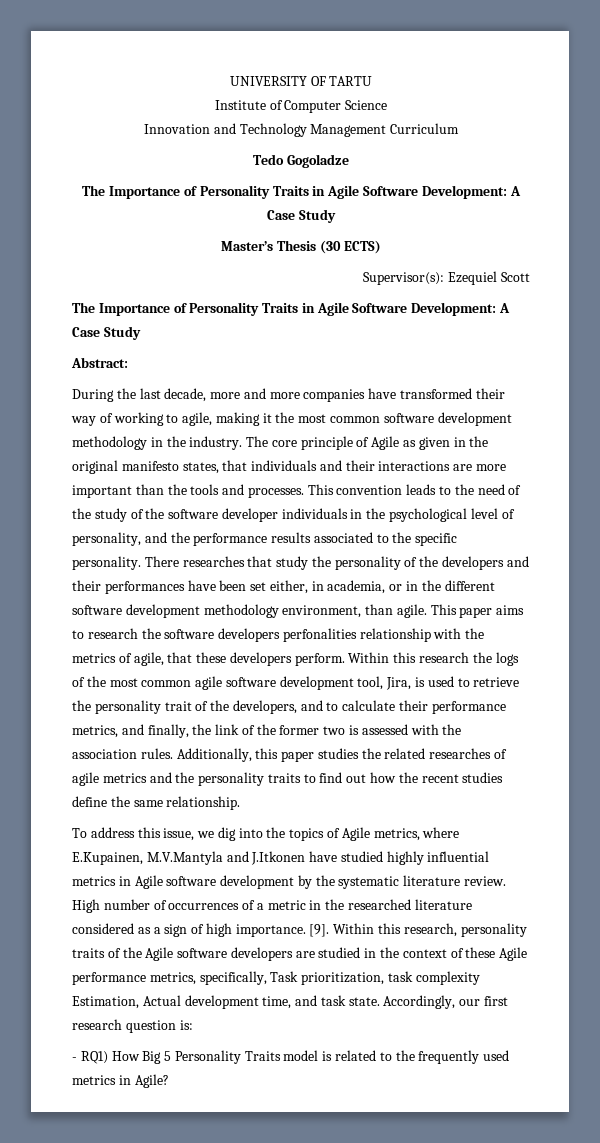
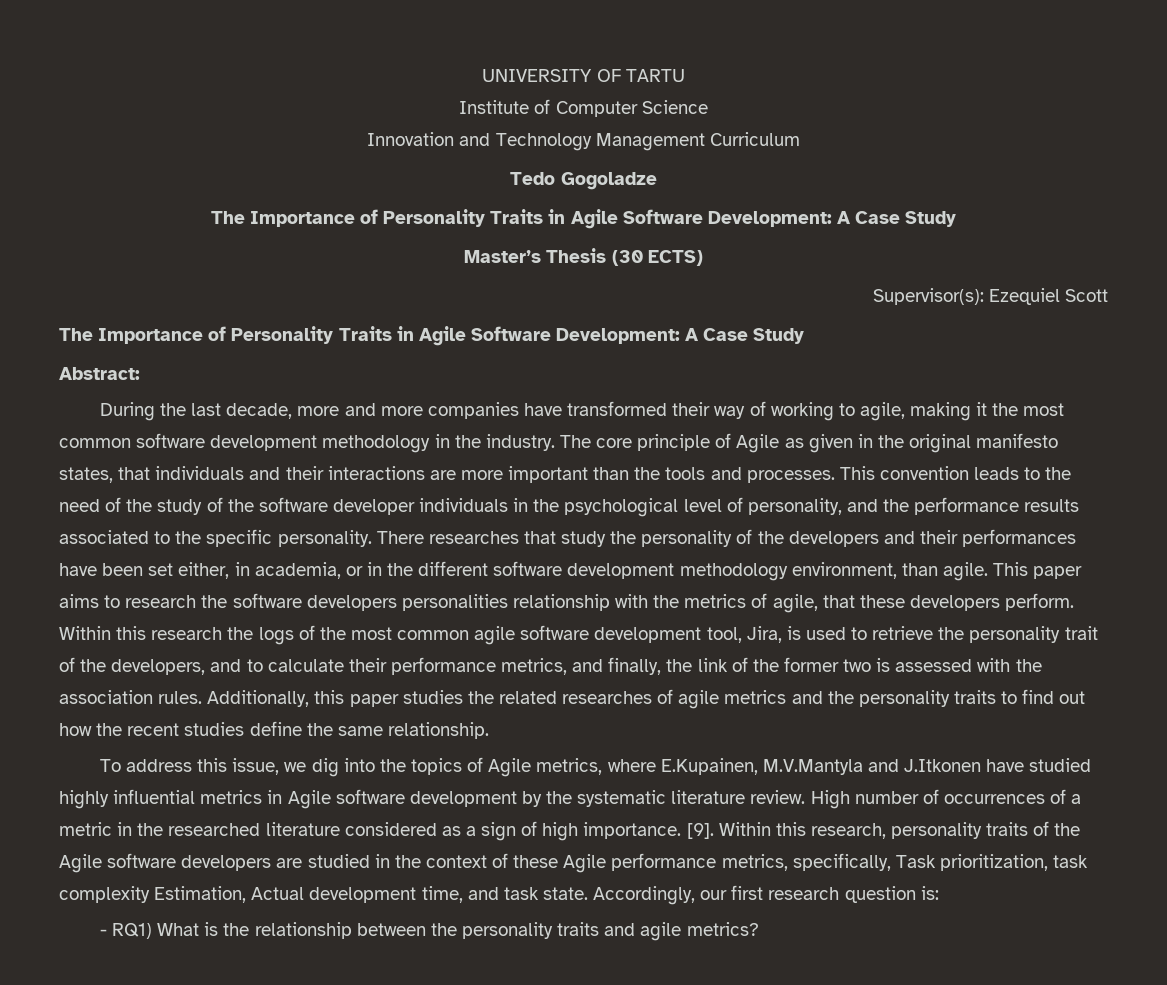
[282,628,357,642] perfonalities -> [401,594,508,611] personalities
[111,1050,510,1064] [72,1074,169,1088] How Big 5 Personality Traits model is related to the frequently used metrics in Agile? -> [157,922,759,941] What is the relationship between the personality traits and agile metrics?

